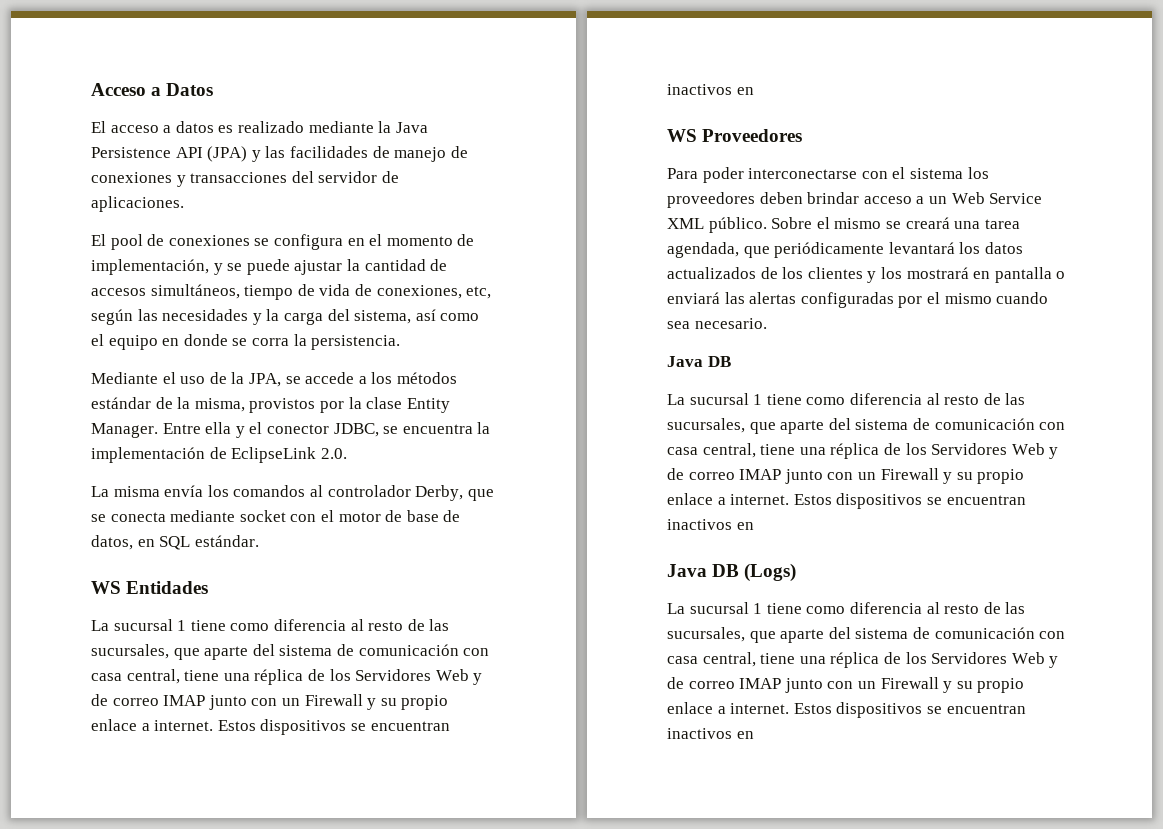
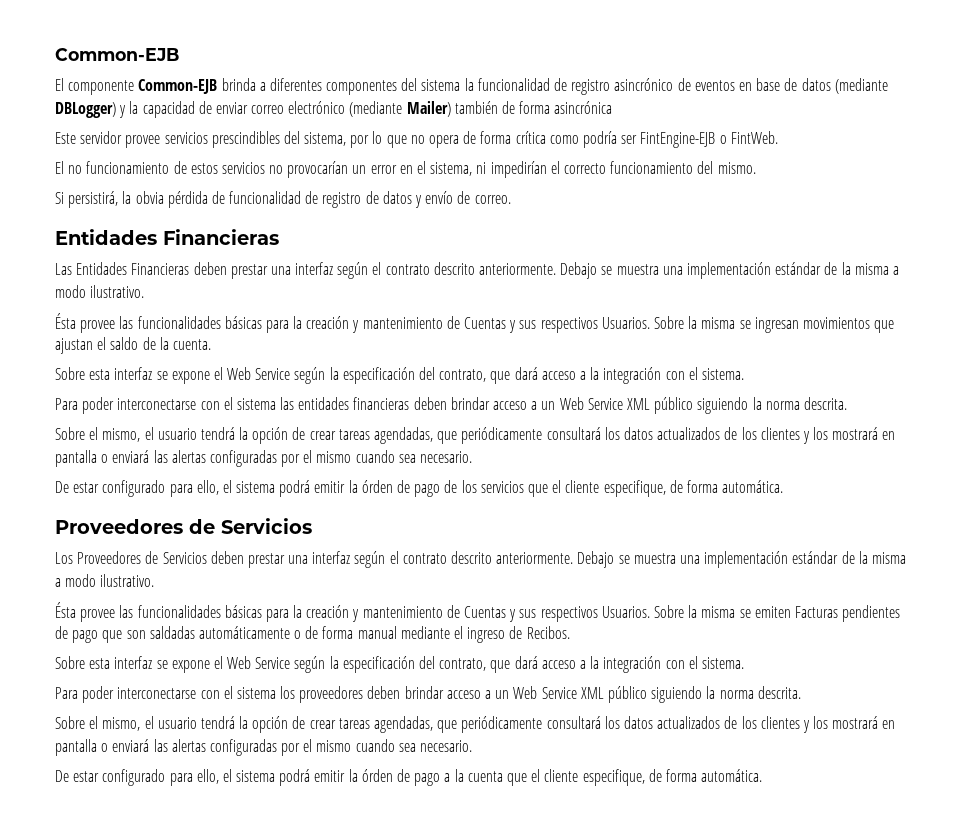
[91,83,214,96] [91,121,428,133] [91,146,468,162] [91,171,399,187] [91,196,184,212] [91,234,475,250] [91,259,448,275] [91,284,492,300] [91,309,480,325] [91,334,401,350] [91,372,457,387] [91,397,450,413] [91,422,491,438] [91,447,347,463] [91,485,494,501] [91,510,461,522] [91,535,259,550] [91,581,209,594] [91,619,450,631] [91,644,490,660] [91,669,483,685] [91,694,449,710] [91,719,450,735] [667,84,754,95] [667,129,803,142] [667,167,989,183] [667,192,1043,208] [667,217,1020,233] [667,242,955,258] Acceso a Datos // El acceso a datos es realizado mediante la Java Persistence API (JPA) y las facilidades de manejo de conexiones y transacciones del servidor de aplicaciones. // El pool de conexiones se configura en el momento de implementación, y se puede ajustar la cantidad de accesos simultáneos, tiempo de vida de conexiones, etc, según las necesidades y la carga del sistema, así como el equipo en donde se corra la persistencia. // Mediante el uso de la JPA, se accede a los métodos estándar de la misma, provistos por la clase Entity Manager. Entre ella y el conector JDBC, se encuentra la implementación de EclipseLink 2.0. // La misma envía los comandos al controlador Derby, que se conecta mediante socket con el motor de base de datos, en SQL estándar. // WS Entidades // La sucursal 1 tiene como diferencia al resto de las sucursales, que aparte del sistema de comunicación con casa central, tiene una réplica de los Servidores Web y de correo IMAP junto con un Firewall y su propio enlace a internet. Estos dispositivos se encuentran inactivos en // WS Proveedores // Para poder interconectarse con el sistema los proveedores deben brindar acceso a un Web Service XML público. Sobre el mismo se creará una tarea agendada, que periódicamente levantará -> [55,48,179,61] [55,78,888,95] [55,101,613,118] [55,131,778,148] [55,161,756,178] [55,191,511,208] [55,229,279,245] [55,262,899,279] [55,285,145,298] [55,313,895,333] [55,337,211,354] [55,367,744,384] [55,397,847,414] [55,427,601,444] Common-EJB // El componente Common-EJB brinda a diferentes componentes del sistema la funcionalidad de registro asincrónico de eventos en base de datos (mediante DBLogger) y la capacidad de enviar correo electrónico (mediante Mailer) también de forma asincrónica // Este servidor provee servicios prescindibles del sistema, por lo que no opera de forma crítica como podría ser FintEngine-EJB o FintWeb. // El no funcionamiento de estos servicios no provocarían un error en el sistema, ni impedirían el correcto funcionamiento del mismo. // Si persistirá, la obvia pérdida de funcionalidad de registro de datos y envío de correo. // Entidades Financieras // Las Entidades Financieras deben prestar una interfaz según el contrato descrito anteriormente. Debajo se muestra una implementación estándar de la misma a modo ilustrativo. // Ésta provee las funcionalidades básicas para la creación y mantenimiento de Cuentas y sus respectivos Usuarios. Sobre la misma se ingresan movimientos que ajustan el saldo de la cuenta. // Sobre esta interfaz se expone el Web Service según la especificación del contrato, que dará acceso a la integración con el sistema. // Para poder interconectarse con el sistema las entidades financieras deben brindar acceso a un Web Service XML público siguiendo la norma descrita. // Sobre el mismo, el usuario tendrá la opción de crear tareas agendadas, que periódicamente consultará
[667,356,731,367] [667,393,1026,405] [667,418,1066,434] [667,443,1059,459] [667,468,1025,484] [667,493,1026,509] [667,519,754,530] [667,563,797,582] [667,602,1026,614] [667,627,1066,643] [667,652,1059,668] [667,677,1025,693] [667,702,1026,718] [667,728,754,739] Java DB // La sucursal 1 tiene como diferencia al resto de las sucursales, que aparte del sistema de comunicación con casa central, tiene una réplica de los Servidores Web y de correo IMAP junto con un Firewall y su propio enlace a internet. Estos dispositivos se encuentran inactivos en // Java DB (Logs) // La sucursal 1 tiene como diferencia al resto de las sucursales, que aparte del sistema de comunicación con casa central, tiene una réplica de los Servidores Web y de correo IMAP junto con un Firewall y su propio enlace a internet. Estos dispositivos se encuentran inactivos en -> [55,480,784,497] [55,518,312,534] [55,551,906,568] [55,574,155,587] [55,602,901,622] [55,626,570,643] [55,656,744,673] [55,686,801,703] [55,716,896,733] [55,739,473,756] [55,769,763,786] De estar configurado para ello, el sistema podrá emitir la órden de pago de los servicios que el cliente especifique, de forma automática. // Proveedores de Servicios // Los Proveedores de Servicios deben prestar una interfaz según el contrato descrito anteriormente. Debajo se muestra una implementación estándar de la misma a modo ilustrativo. // Ésta provee las funcionalidades básicas para la creación y mantenimiento de Cuentas y sus respectivos Usuarios. Sobre la misma se emiten Facturas pendientes de pago que son saldadas automáticamente o de forma manual mediante el ingreso de Recibos. // Sobre esta interfaz se expone el Web Service según la especificación del contrato, que dará acceso a la integración con el sistema. // Para poder interconectarse con el sistema los proveedores deben brindar acceso a un Web Service XML público siguiendo la norma descrita. // Sobre el mismo, el usuario tendrá la opción de crear tareas agendadas, que periódicamente consultará los datos actualizados de los clientes y los mostrará en pantalla o enviará las alertas configuradas por el mismo cuando sea necesario. // De estar configurado para ello, el sistema podrá emitir la órden de pago a la cuenta que el cliente especifique, de forma automática.

